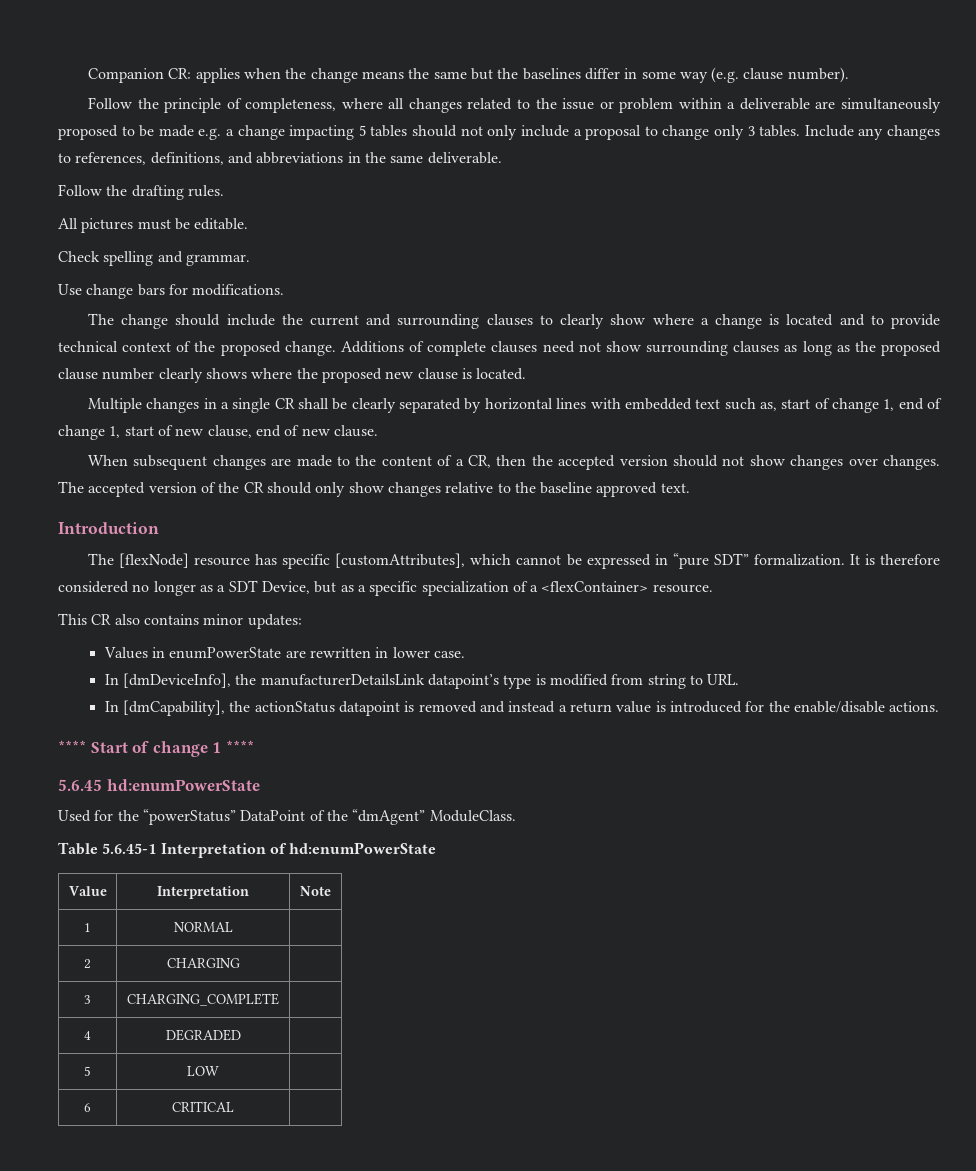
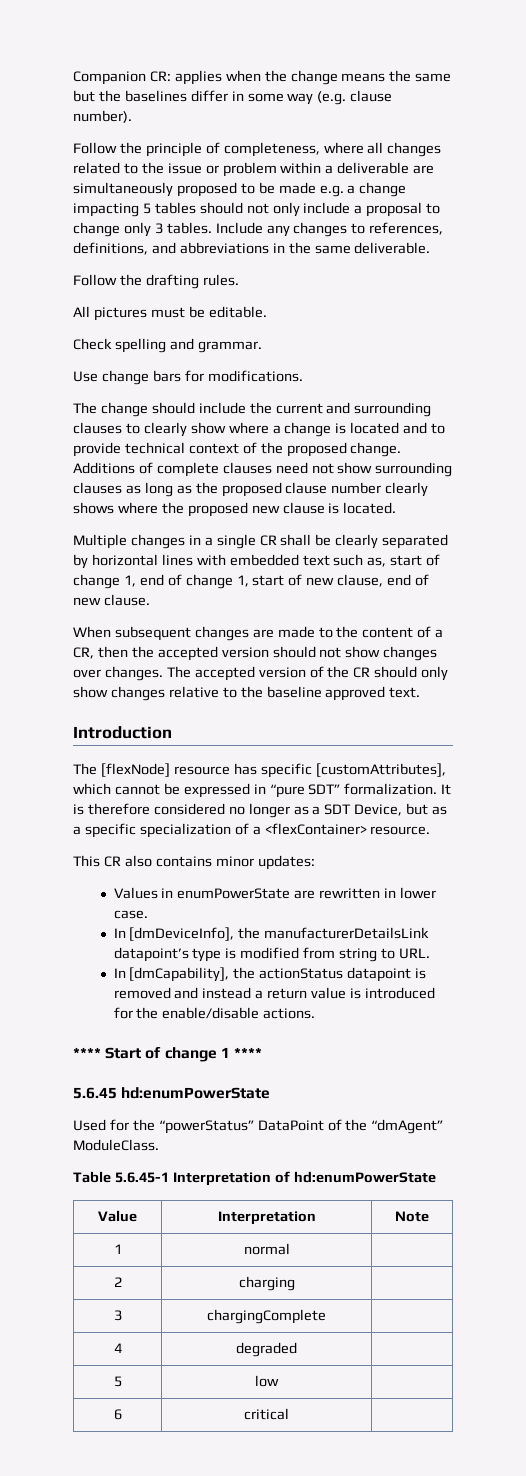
[173,922,233,932] NORMAL -> [243,1243,290,1255] normal
[166,958,240,968] CHARGING -> [238,1276,295,1291] charging
[127,993,279,1006] CHARGING_COMPLETE -> [207,1309,326,1324] chargingComplete
[165,1029,241,1041] DEGRADED -> [236,1342,297,1357] degraded
[187,1066,219,1076] LOW -> [255,1375,279,1387] low
[172,1101,234,1112] CRITICAL -> [244,1408,289,1420] critical

